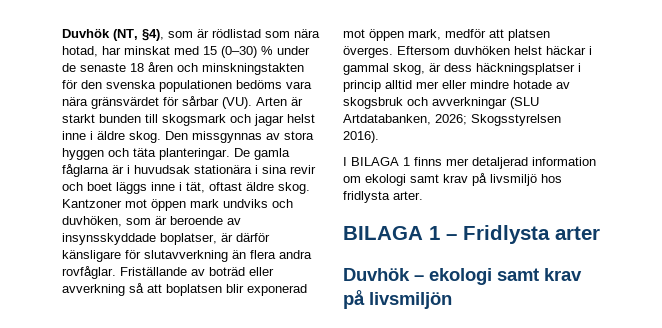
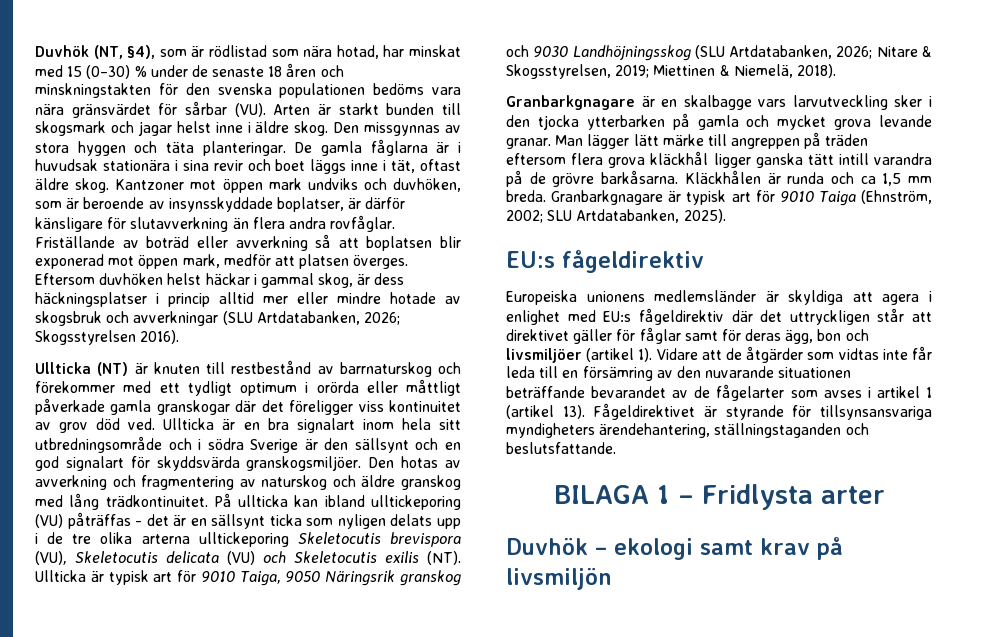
[343,157,596,169] [343,173,562,186] [343,191,423,203] I BILAGA 1 finns mer detaljerad information om ekologi samt krav på livsmiljö hos fridlysta arter. -> [35,360,461,377] [35,379,461,396] [35,398,461,415] [35,418,461,433] [35,436,461,453] [35,456,461,471] [35,475,461,490] [35,493,461,510] [35,512,461,529] [35,532,461,547] [35,551,461,565] [35,570,461,586] [506,45,932,61] [506,64,836,79] [506,95,932,110] [506,113,932,130] [506,132,869,149] [506,151,932,168] [506,170,932,187] [506,190,932,206] [506,209,726,223] [506,250,704,273] [506,290,932,305] [506,308,932,325] [506,327,869,344] [506,346,932,363] [506,366,852,381] [506,384,932,401] [506,403,932,420] [506,423,869,438] [506,442,616,454] Ullticka (NT) är knuten till restbestånd av barrnaturskog och förekommer med ett tydligt optimum i orörda eller måttligt påverkade gamla granskogar där det föreligger viss kontinuitet av grov död ved. Ullticka är en bra signalart inom hela sitt utbredningsområde och i södra Sverige är den sällsynt och en god signalart för skyddsvärda granskogsmiljöer. Den hotas av avverkning och fragmentering av naturskog och äldre granskog med lång trädkontinuitet. På ullticka kan ibland ulltickeporing (VU) påträffas - det är en sällsynt ticka som nyligen delats upp i de tre olika arterna ulltickeporing Skeletocutis brevispora (VU), Skeletocutis delicata (VU) och Skeletocutis exilis (NT). Ullticka är typisk art för 9010 Taiga, 9050 Näringsrik granskog och 9030 Landhöjningsskog (SLU Artdatabanken, 2026; Nitare & Skogsstyrelsen, 2019; Miettinen & Niemelä, 2018). // Granbarkgnagare är en skalbagge vars larvutveckling sker i den tjocka ytterbarken på gamla och mycket grova levande granar. Man lägger lätt märke till angreppen på träden eftersom flera grova kläckhål ligger ganska tätt intill varandra på de grövre barkåsarna. Kläckhålen är runda och ca 1,5 mm breda. Granbarkgnagare är typisk art för 9010 Taiga (Ehnström, 2002; SLU Artdatabanken, 2025). // EU:s fågeldirektiv // Europeiska unionens medlemsländer är skyldiga att agera i enlighet med EU:s fågeldirektiv där det uttryckligen står att direktivet gäller för fåglar samt för deras ägg, bon och livsmiljöer (artikel 1). Vidare att de åtgärder som vidtas inte får leda till en försämring av den nuvarande situationen beträffande bevarandet av de fågelarter som avses i artikel 1 (artikel 13). Fågeldirektivet är styrande för tillsynsansvariga myndigheters ärendehantering, ställningstaganden och beslutsfattande.

